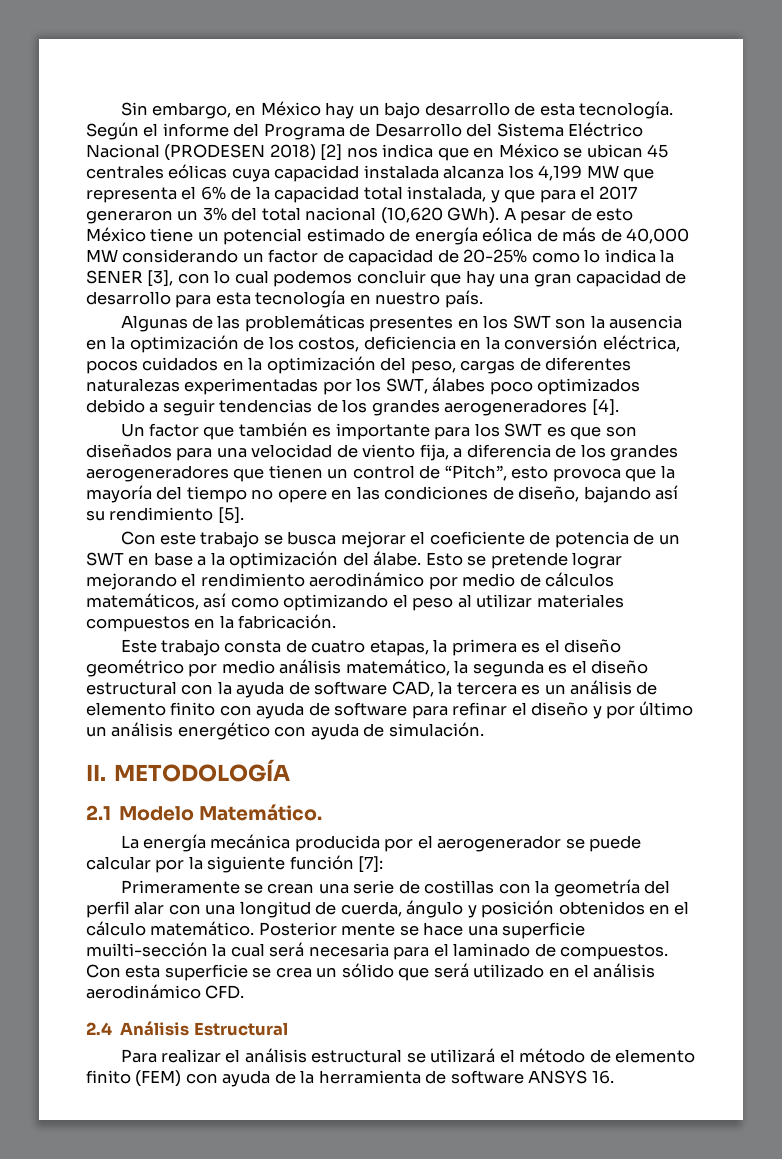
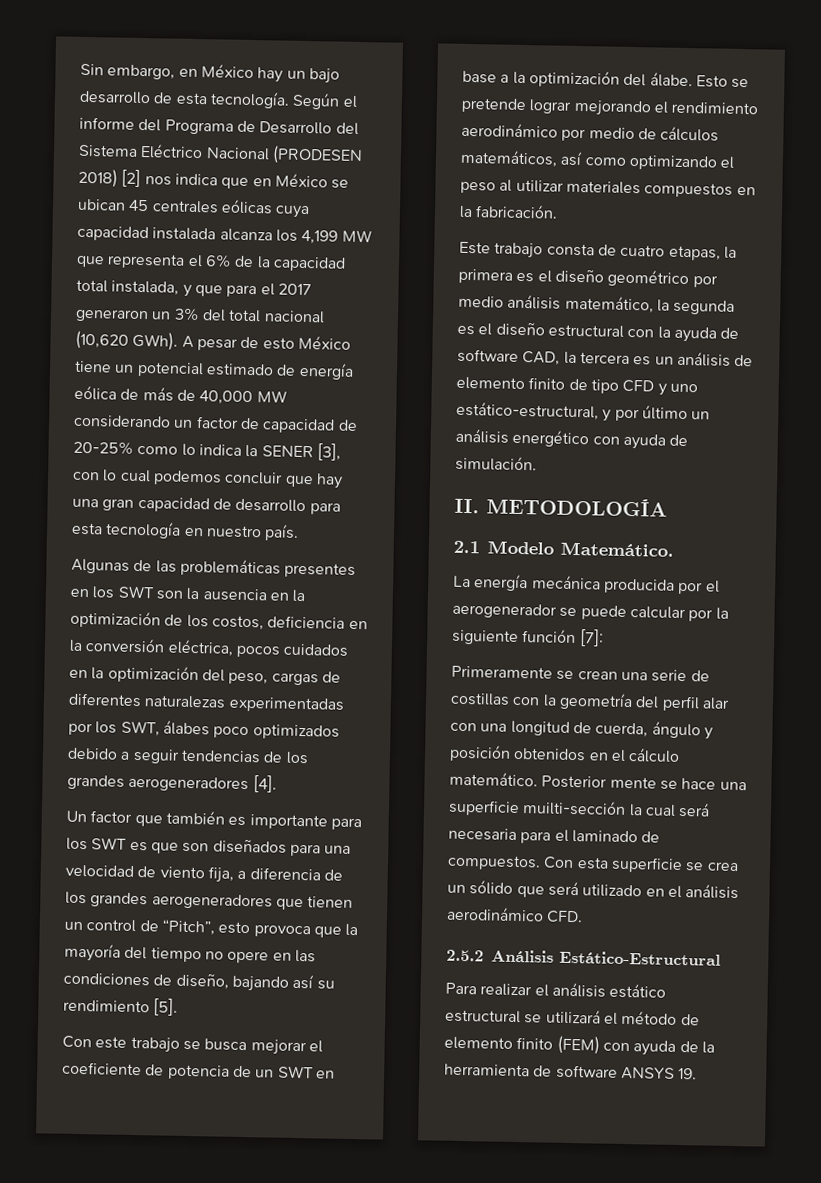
[219,702,589,719] con ayuda de software para refinar el diseño -> [568,378,698,396] [456,401,599,421] de tipo CFD y uno estático-estructural,
[86,1021,288,1036] 2.4 Análisis Estructural -> [446,949,721,966] 2.5.2 Análisis Estático-Estructural
(307, 1055) none -> [609,983,667,999] estático
[591,1070,614,1084] 16. -> [678,1067,698,1080] 19.

